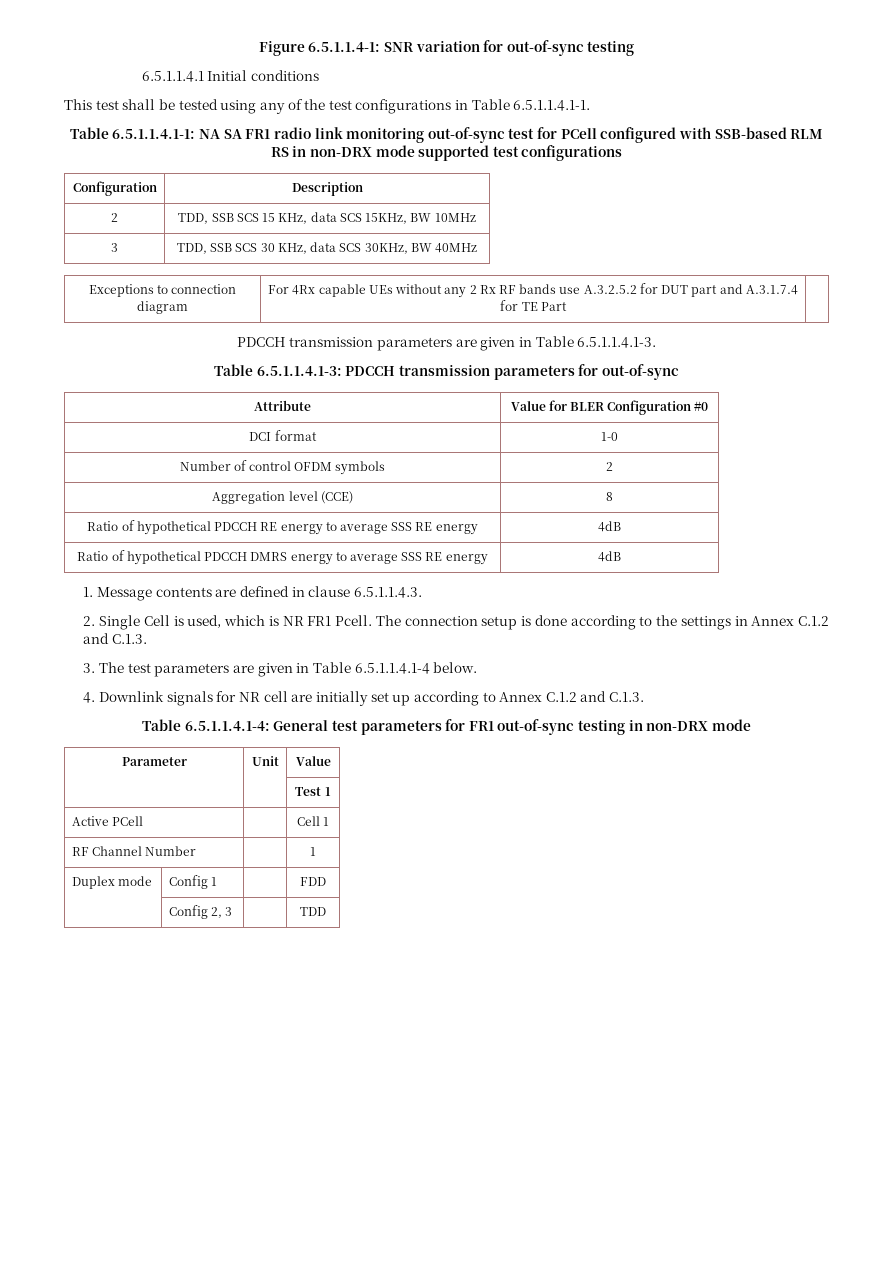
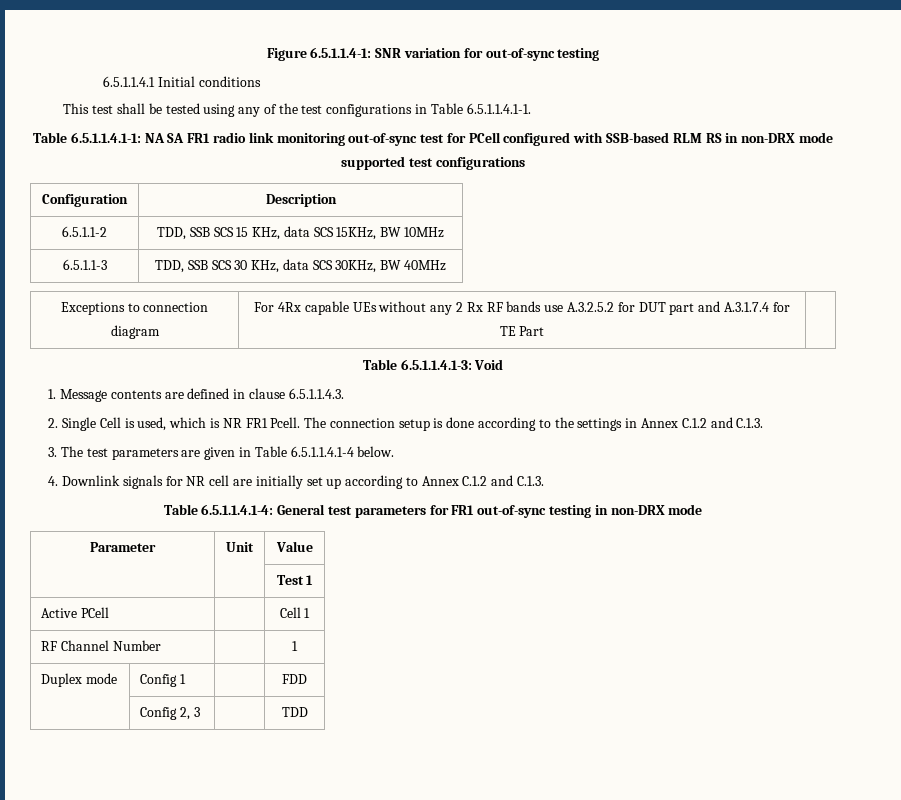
[111,213,118,222] 2 -> [62,226,107,237] 6.5.1.1-2
[111,243,118,252] 3 -> [62,259,107,270] 6.5.1.1-3
[236,336,657,351] [214,364,679,380] [254,400,311,411] [510,400,709,415] [249,430,317,441] [601,432,618,441] [179,460,386,475] [606,462,613,471] [212,491,353,504] [606,492,613,501] [87,520,478,535] [598,521,621,532] [77,550,488,565] [598,551,621,562] PDCCH transmission parameters are given in Table 6.5.1.1.4.1-3. // Table 6.5.1.1.4.1-3: PDCCH transmission parameters for out-of-sync // Attribute | Value for BLER Configuration #0 // DCI format | 1-0 // Number of control OFDM symbols | 2 // Aggregation level (CCE) | 8 // Ratio of hypothetical PDCCH RE energy to average SSS RE energy | 4dB // Ratio of hypothetical PDCCH DMRS energy to average SSS RE energy | 4dB -> [362,359,504,370] Table 6.5.1.1.4.1-3: Void

